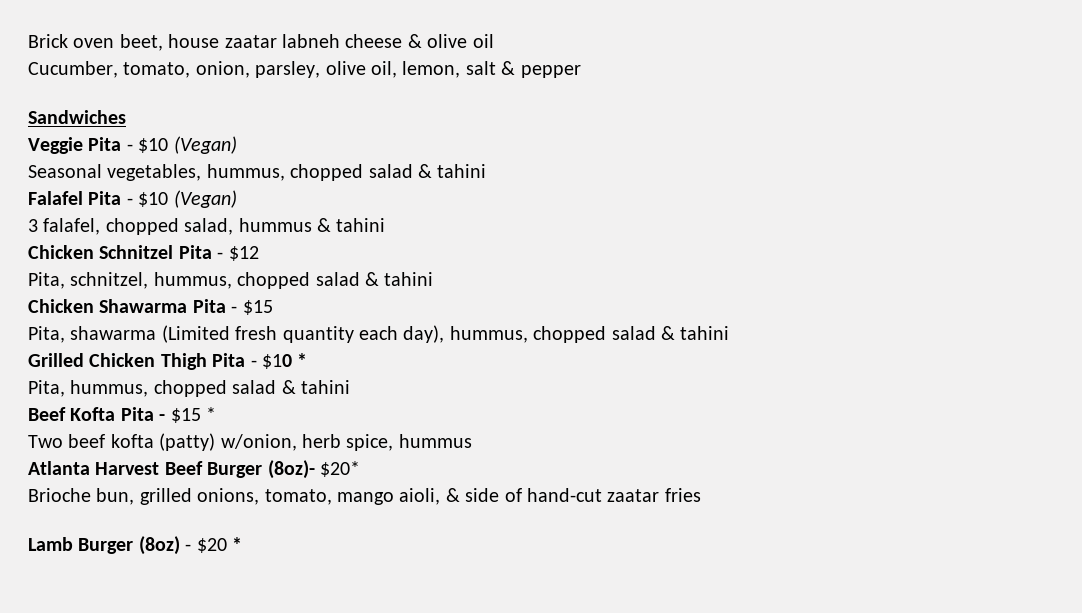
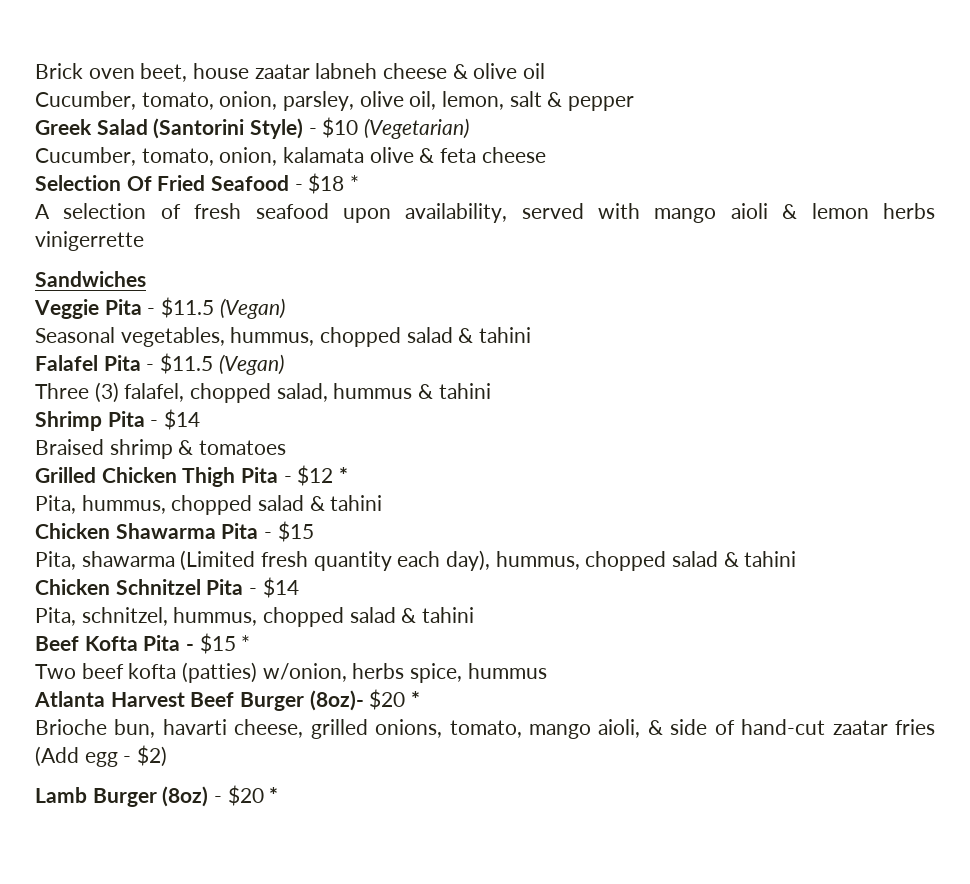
(581, 71) none -> [35,117,470,139] [35,147,546,166] [35,173,360,194] [35,203,935,223] [35,231,144,251] // Greek Salad (Santorini Style) - $10 (Vegetarian) // Cucumber, tomato, onion, kalamata olive & feta cheese // Selection Of Fried Seafood - $18 * // A selection of fresh seafood upon availability, served with mango aioli & lemon herbs vinigerrette
[138,138,169,153] $10 -> [161,297,215,318] $11.5
[138,190,237,208] [28,219,38,232] $10 (Vegan) // 3 -> [160,353,284,375] [35,382,119,403] $11.5 (Vegan) // Three (3)
[28,245,174,259] Chicken Schnitzel -> [35,409,201,431] [35,439,287,459] [35,467,236,487] Shrimp Pita - $14 // Braised shrimp & tomatoes // Grilled Chicken Thigh
[28,272,149,289] // Pita, schnitzel, -> [339,467,349,483] [35,495,76,514] * // Pita,
[28,353,308,370] [28,380,65,397] Grilled Chicken Thigh Pita - $10 * // Pita, -> [35,577,299,598] [35,607,168,626] Chicken Schnitzel Pita - $14 // Pita, schnitzel,
[159,433,341,451] (patty) w/onion, herb -> [182,662,405,683] (patties) w/onion, herbs
[320,461,360,477] $20* -> [369,689,421,710] $20 *
(135, 496) none -> [162,719,304,738] havarti cheese,
(701, 495) none -> [35,745,168,767] (Add egg - $2)

